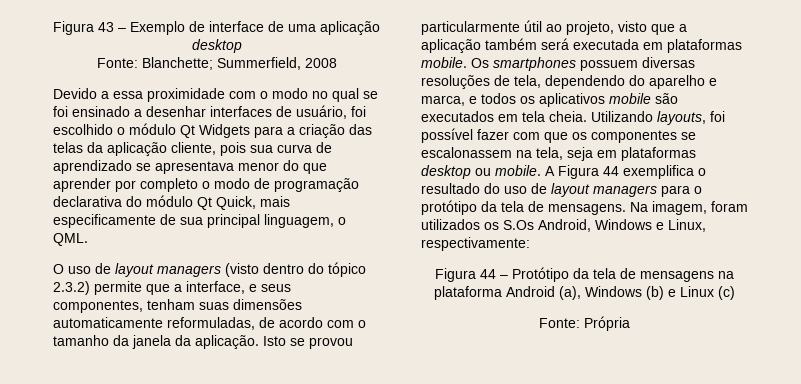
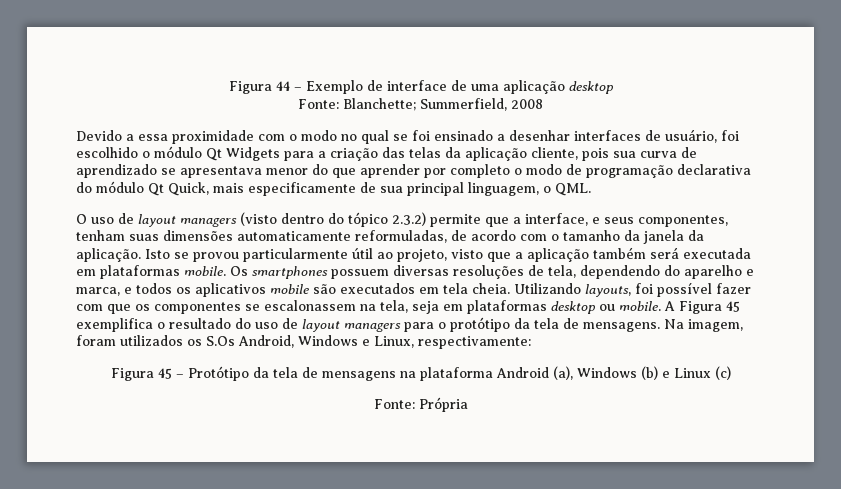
[53,21,114,35] Figura 43 -> [228,81,290,94] Figura 44
[603,166,619,176] 44 -> [726,301,740,312] 45
[480,269,496,279] 44 -> [157,368,172,379] 45

